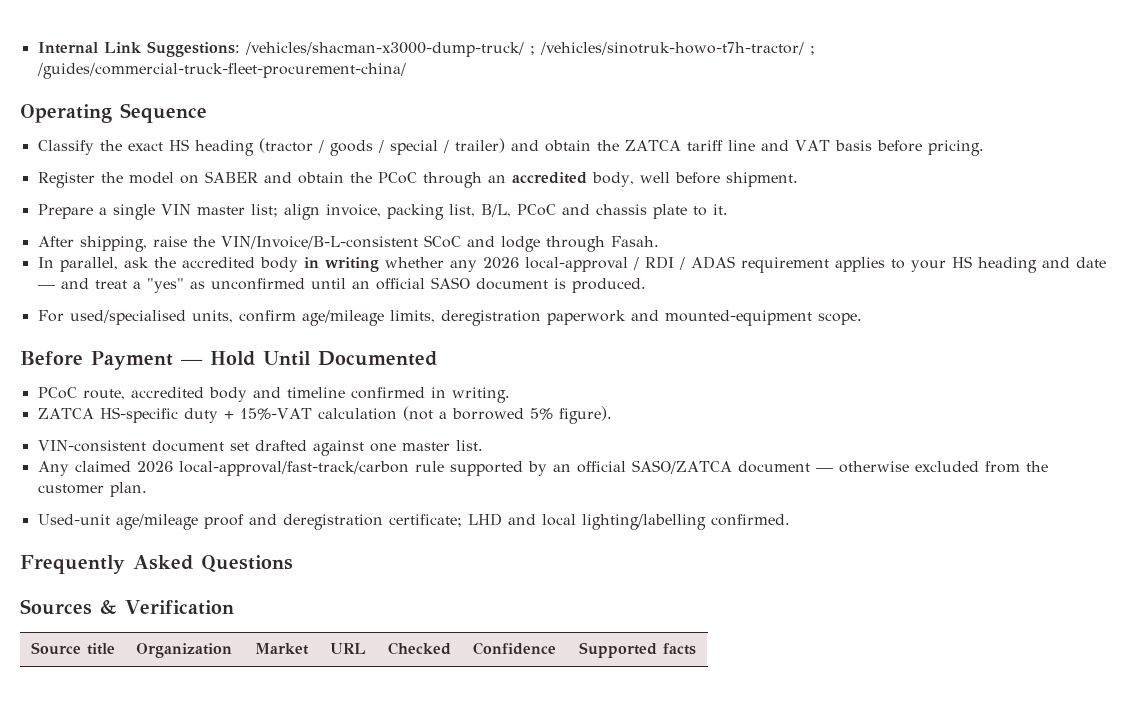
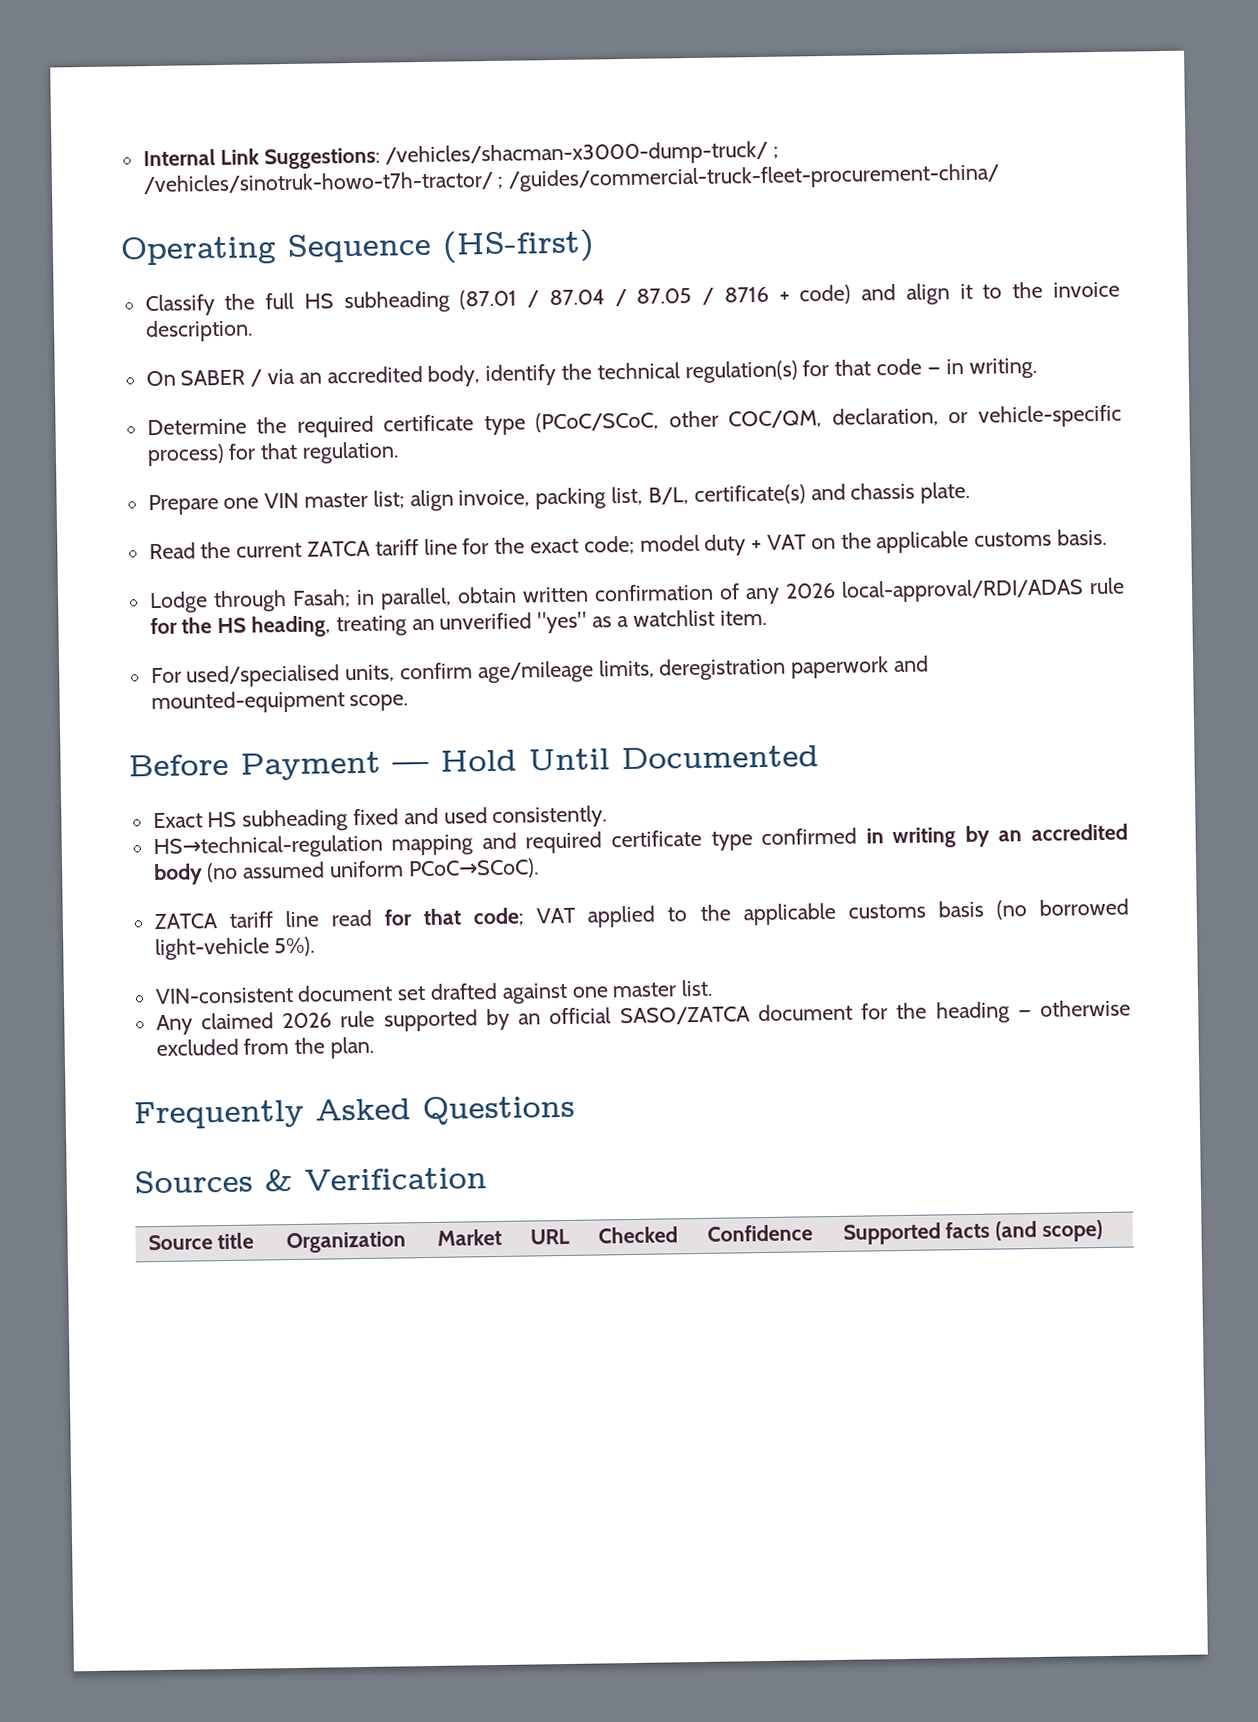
(207, 113) none -> [442,229,595,264] (HS-first)
[127,138,984,156] [37,171,798,188] exact HS heading (tractor / goods / special / trailer) and obtain the ZATCA tariff line and VAT basis before pricing. // Register the model on SABER and obtain the PCoC through an accredited body, well before shipment. -> [265,281,1120,314] [144,319,253,343] [145,357,1037,387] [146,404,1122,438] [146,441,400,467] full HS subheading (87.01 / 87.04 / 87.05 / 8716 + code) and align it to the invoice description. // On SABER / via an accredited body, identify the technical regulation(s) for that code — in writing. // Determine the required certificate type (PCoC/SCoC, other COC/QM, declaration, or vehicle-specific process) for that regulation.
[98,204,155,220] a single -> [223,497,260,509] one
[516,204,556,216] PCoC -> [693,484,806,506] certificate(s)
[652,204,728,219] [37,235,659,252] [37,256,1106,273] [37,277,646,293] plate to it. // After shipping, raise the VIN/Invoice/B-L-consistent SCoC and lodge through Fasah. // In parallel, ask the accredited body in writing whether any 2026 local-approval / RDI / ADAS requirement applies to your HS heading and date — and treat a "yes" as unconfirmed until an official SASO document is produced. -> [920,481,971,504] [148,528,1108,560] [148,577,1125,614] [149,609,767,638] plate. // Read the current ZATCA tariff line for the exact code; model duty + VAT on the applicable customs basis. // Lodge through Fasah; in parallel, obtain written confirmation of any 2026 local-approval/RDI/ADAS rule for the HS heading, treating an unverified "yes" as a watchlist item.
[37,387,510,403] [37,406,612,424] PCoC route, accredited body and timeline confirmed in writing. // ZATCA HS-specific duty + 15%-VAT calculation (not a borrowed 5% figure). -> [152,805,608,832] [152,823,1129,860] [152,858,539,886] [153,898,1129,930] [154,936,316,961] Exact HS subheading fixed and used consistently. // HS→technical-regulation mapping and required certificate type confirmed in writing by an accredited body (no assumed uniform PCoC→SCoC). // ZATCA tariff line read for that code; VAT applied to the applicable customs basis (no borrowed light-vehicle 5%).
[178,461,409,476] local-approval/fast-track/carbon -> (333, 1020) none
(810, 467) none -> [861,1001,1010,1024] for the heading
[37,484,104,494] customer -> (326, 1045) none
[37,513,790,530] // Used-unit age/mileage proof and deregistration certificate; LHD and local lighting/labelling confirmed. -> (375, 1047) none
(696, 649) none -> [995,1220,1103,1242] (and scope)

